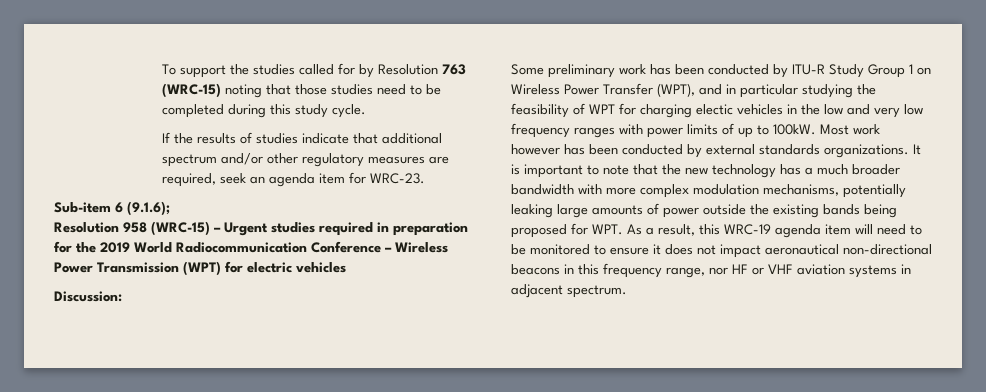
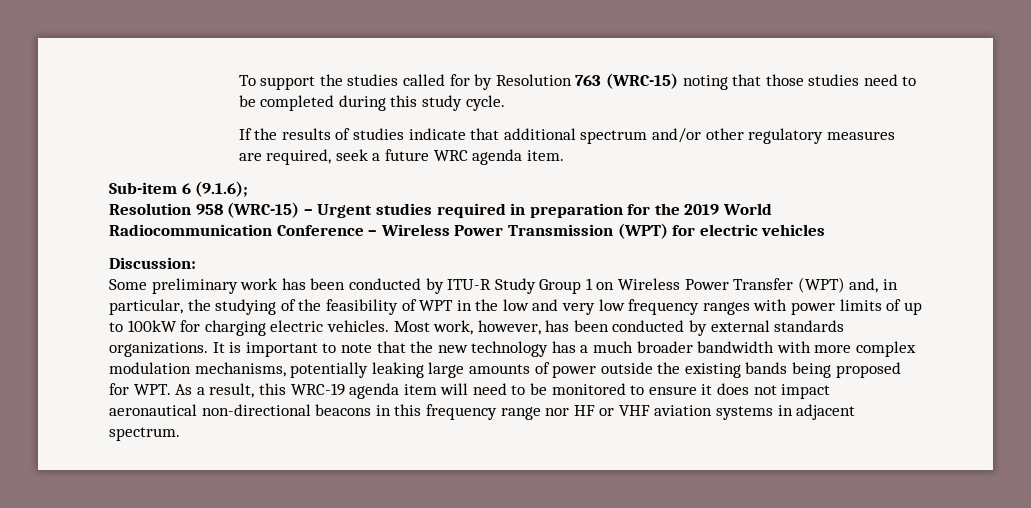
[250,172,426,187] an agenda item for WRC-23. -> [372,149,564,165] a future WRC agenda item.
[657,83,876,98] [511,103,783,118] (WPT), and in particular studying the feasibility of WPT for charging electic vehicles -> [797,277,899,293] [109,299,454,315] (WPT) and, in particular, the studying of the feasibility of WPT
[773,124,880,135] [511,144,560,155] 100kW. Most work however -> [127,320,541,336] 100kW for charging electric vehicles. Most work, however,
[666,267,705,278] range, -> [500,407,541,420] range

